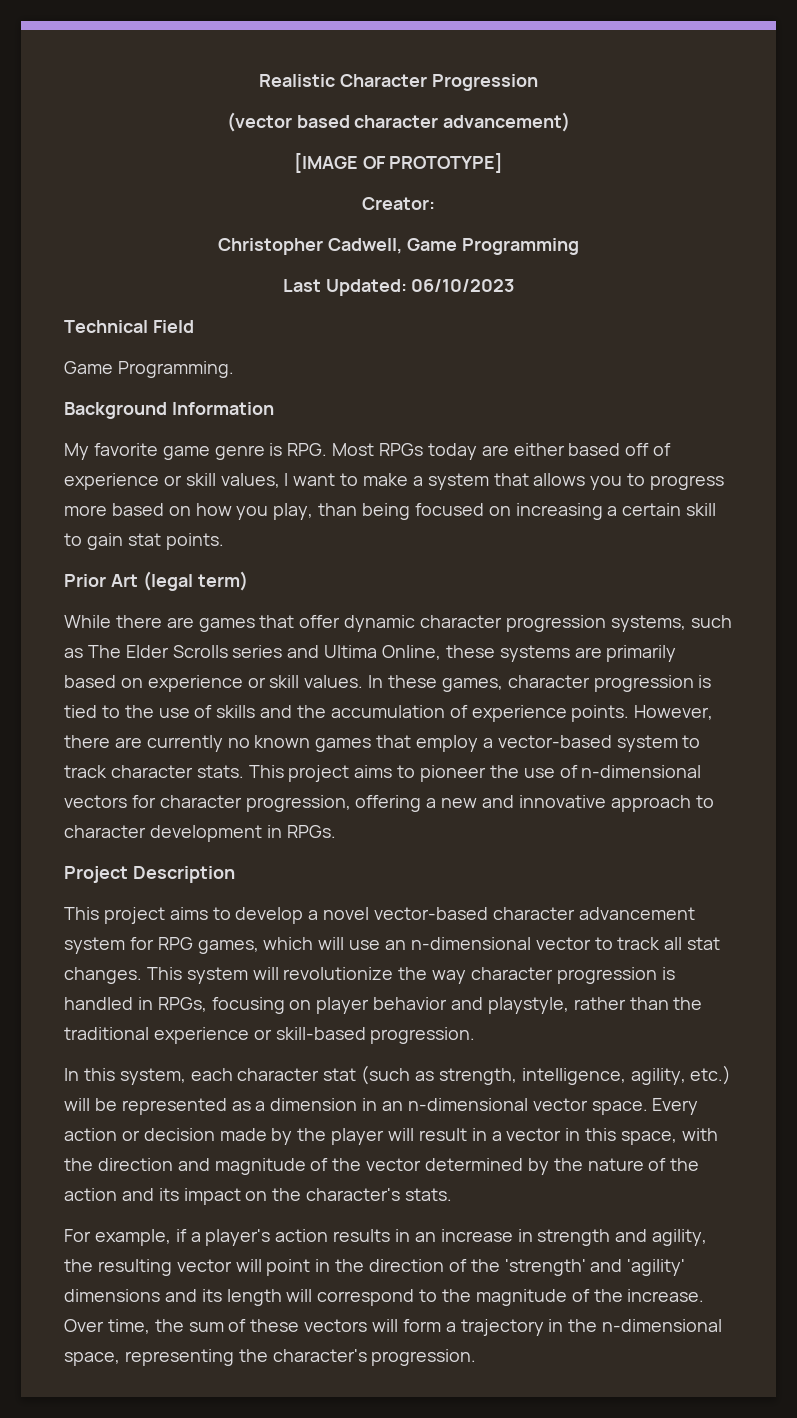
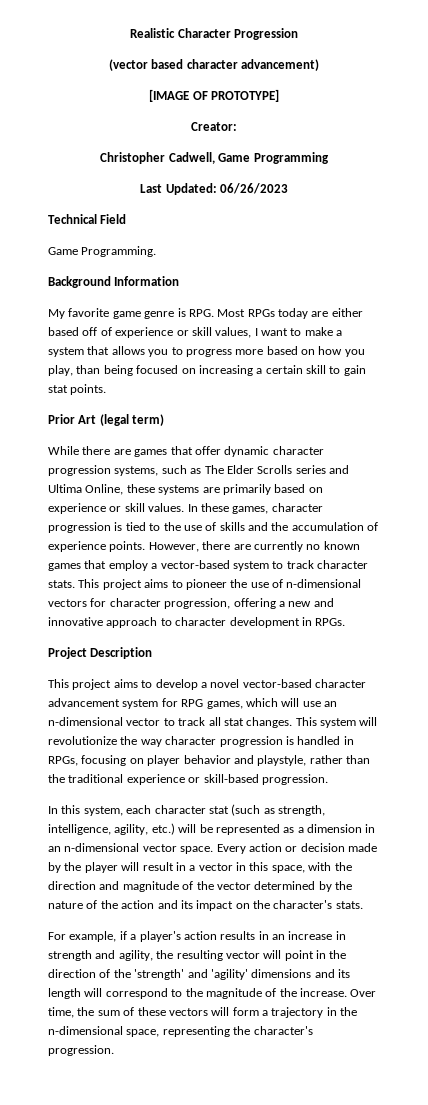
[411,279,515,292] 06/10/2023 -> [219,183,288,194] 06/26/2023

